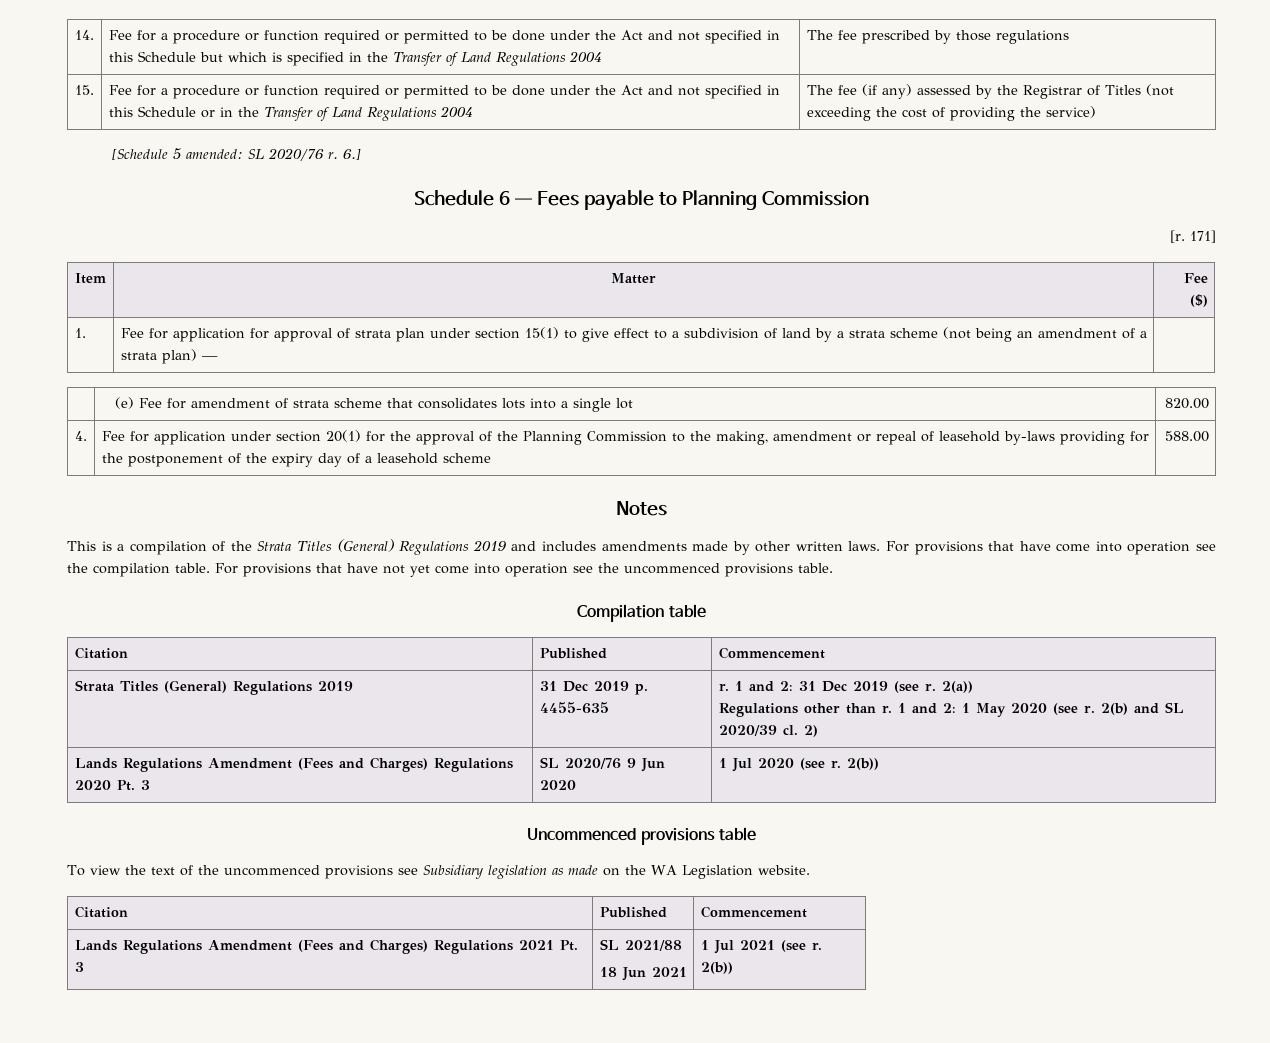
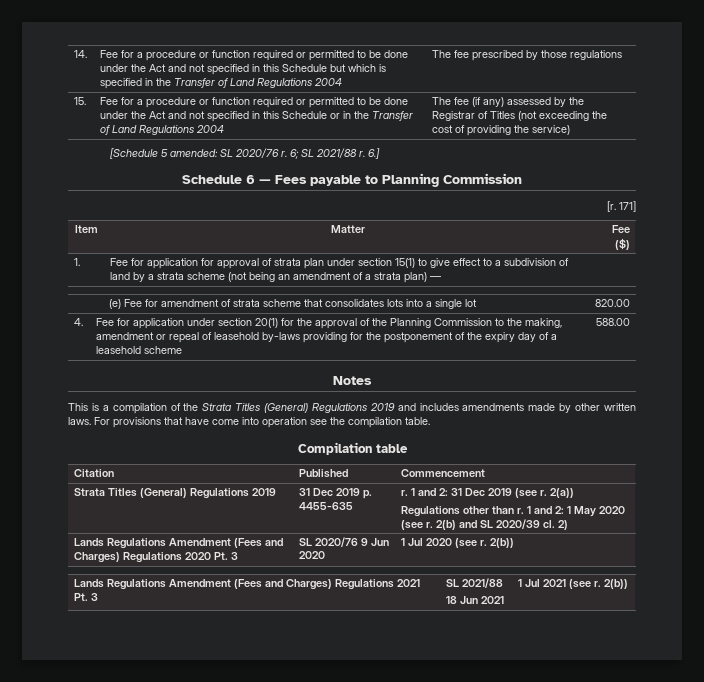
(339, 155) none -> [289,148,365,159] 6; SL 2021/88 r.
[215,563,833,577] For provisions that have not yet come into operation see the uncommenced provisions table. -> (430, 421) none
[527,827,756,845] [67,865,810,879] [74,906,128,918] [599,907,667,918] [700,906,807,918] // Uncommenced provisions table // To view the text of the uncommenced provisions see Subsidiary legislation as made on the WA Legislation website. // Citation | Published | Commencement -> (514, 543) none

